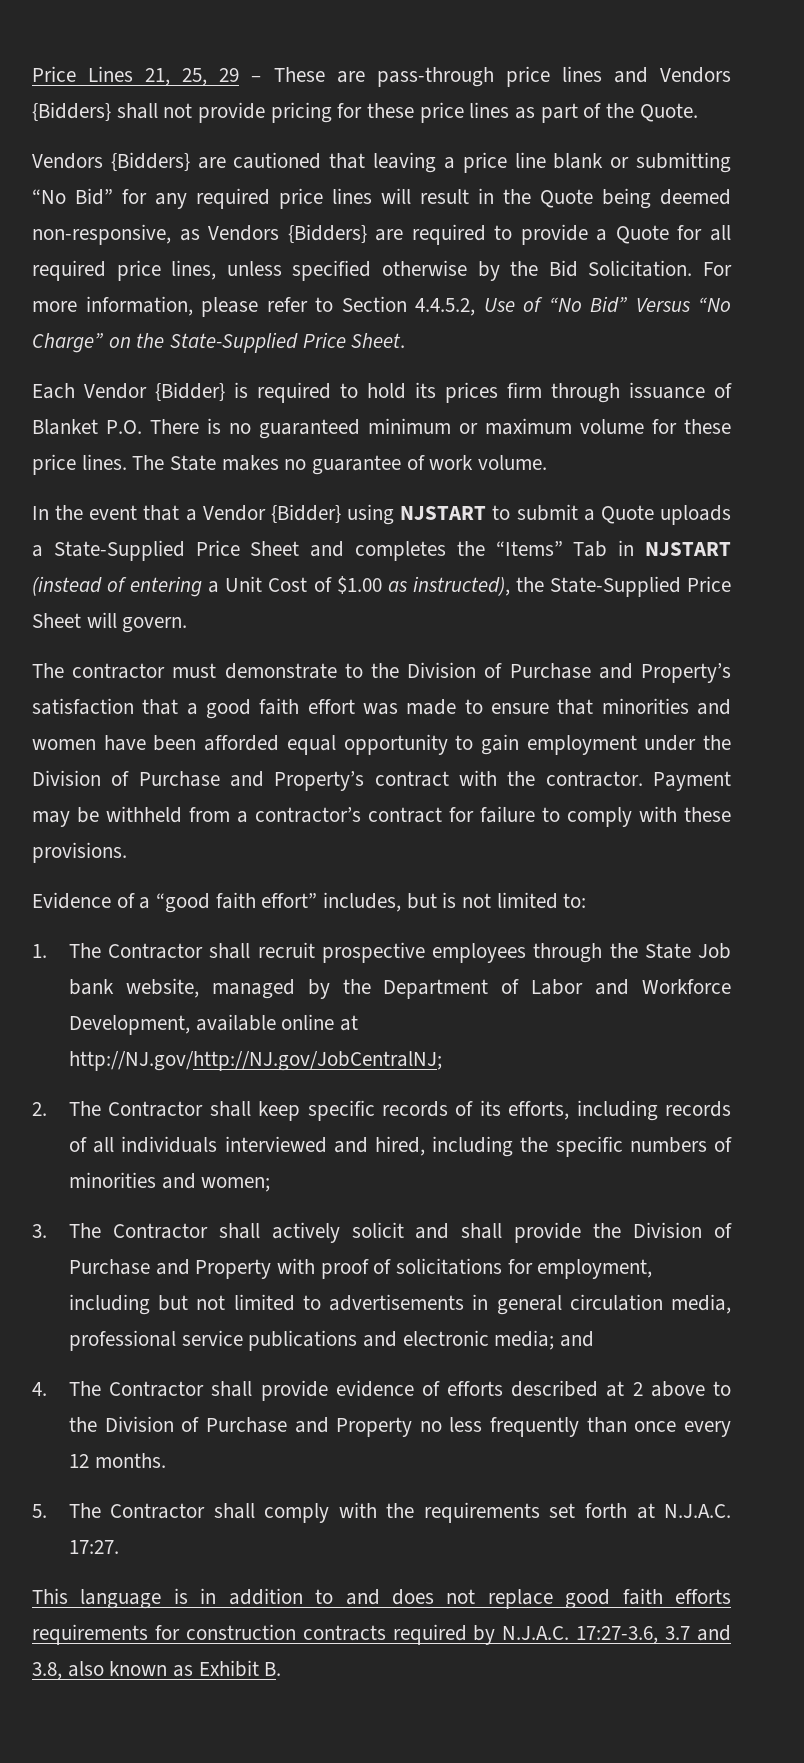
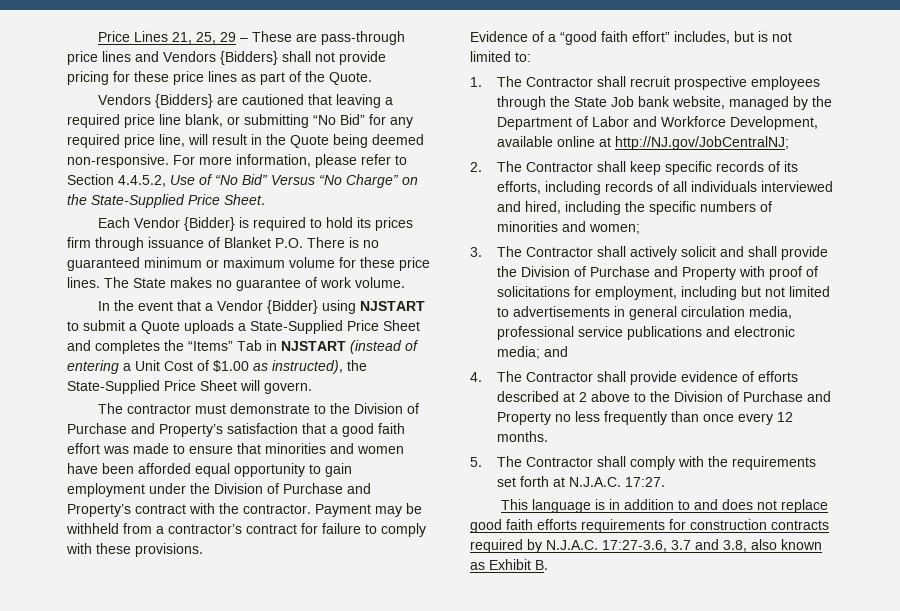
(455, 163) none -> [67,114,120,128] required
[553,153,604,169] blank -> [185,114,223,127] blank,
[332,188,372,204] lines -> [159,134,185,147] line,
[32,224,731,245] [32,260,693,281] non-responsive, as Vendors {Bidders} are required to provide a Quote for all required price lines, unless specified otherwise by the Bid Solicitation. -> [67,154,169,168] non-responsive.
[68,1051,442,1071] http://NJ.gov/http://NJ.gov/JobCentralNJ; -> [614,136,789,150] http://NJ.gov/JobCentralNJ;

